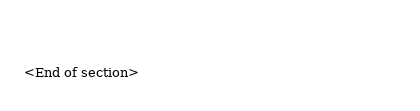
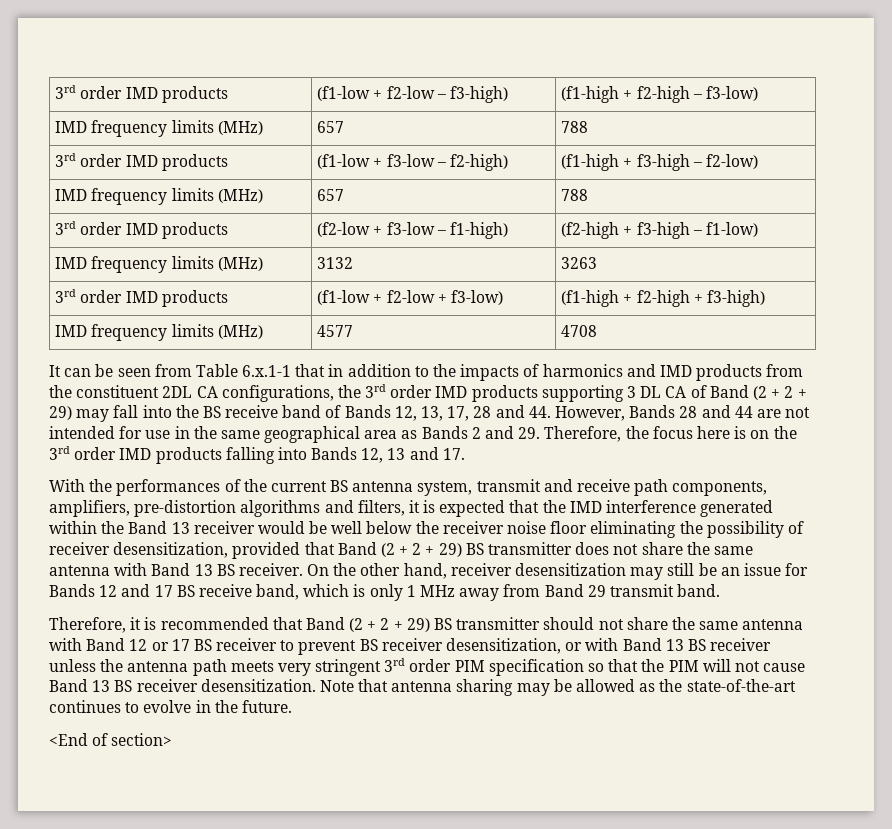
(24, 72) none -> [55,85,228,103] [317,86,509,103] [561,86,759,103] [55,120,263,137] [317,121,345,133] [561,121,589,133] [55,153,228,171] [317,154,509,171] [561,154,759,171] [55,188,263,205] [317,189,345,201] [561,189,589,201] [55,221,228,239] [317,222,509,239] [561,222,759,239] [55,256,263,273] [317,257,354,269] [561,257,598,269] [55,289,228,307] [317,290,504,305] [561,290,766,307] [55,324,263,341] [317,325,354,337] [561,325,598,337] [49,364,804,381] [49,384,807,402] [49,405,811,422] [49,426,797,443] [49,446,465,464] [49,479,768,496] [49,500,774,517] [49,521,804,538] [49,542,753,559] [49,563,809,580] [49,584,721,601] [49,617,804,633] [49,638,772,655] [49,658,806,676] [49,679,796,696] [49,700,292,713] 3rd order IMD products | (f1-low + f2-low – f3-high) | (f1-high + f2-high – f3-low) // IMD frequency limits (MHz) | 657 | 788 // 3rd order IMD products | (f1-low + f3-low – f2-high) | (f1-high + f3-high – f2-low) // IMD frequency limits (MHz) | 657 | 788 // 3rd order IMD products | (f2-low + f3-low – f1-high) | (f2-high + f3-high – f1-low) // IMD frequency limits (MHz) | 3132 | 3263 // 3rd order IMD products | (f1-low + f2-low + f3-low) | (f1-high + f2-high + f3-high) // IMD frequency limits (MHz) | 4577 | 4708 // It can be seen from Table 6.x.1-1 that in addition to the impacts of harmonics and IMD products from the constituent 2DL CA configurations, the 3rd order IMD products supporting 3 DL CA of Band (2 + 2 + 29) may fall into the BS receive band of Bands 12, 13, 17, 28 and 44. However, Bands 28 and 44 are not intended for use in the same geographical area as Bands 2 and 29. Therefore, the focus here is on the 3rd order IMD products falling into Bands 12, 13 and 17. // With the performances of the current BS antenna system, transmit and receive path components, amplifiers, pre-distortion algorithms and filters, it is expected that the IMD interference generated within the Band 13 receiver would be well below the receiver noise floor eliminating the possibility of receiver desensitization, provided that Band (2 + 2 + 29) BS transmitter does not share the same antenna with Band 13 BS receiver. On the other hand, receiver desensitization may still be an issue for Bands 12 and 17 BS receive band, which is only 1 MHz away from Band 29 transmit band. // Therefore, it is recommended that Band (2 + 2 + 29) BS transmitter should not share the same antenna with Band 12 or 17 BS receiver to prevent BS receiver desensitization, or with Band 13 BS receiver unless the antenna path meets very stringent 3rd order PIM specification so that the PIM will not cause Band 13 BS receiver desensitization. Note that antenna sharing may be allowed as the state-of-the-art continues to evolve in the future. //

